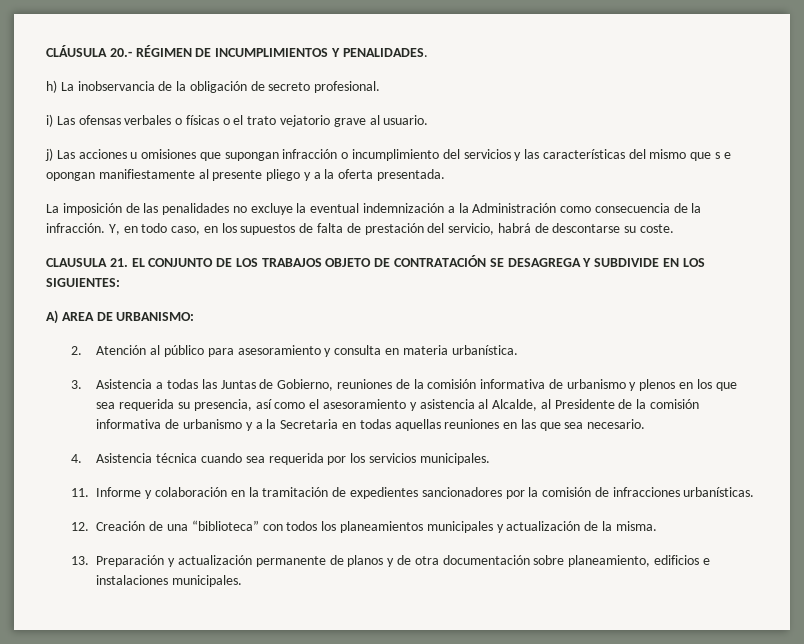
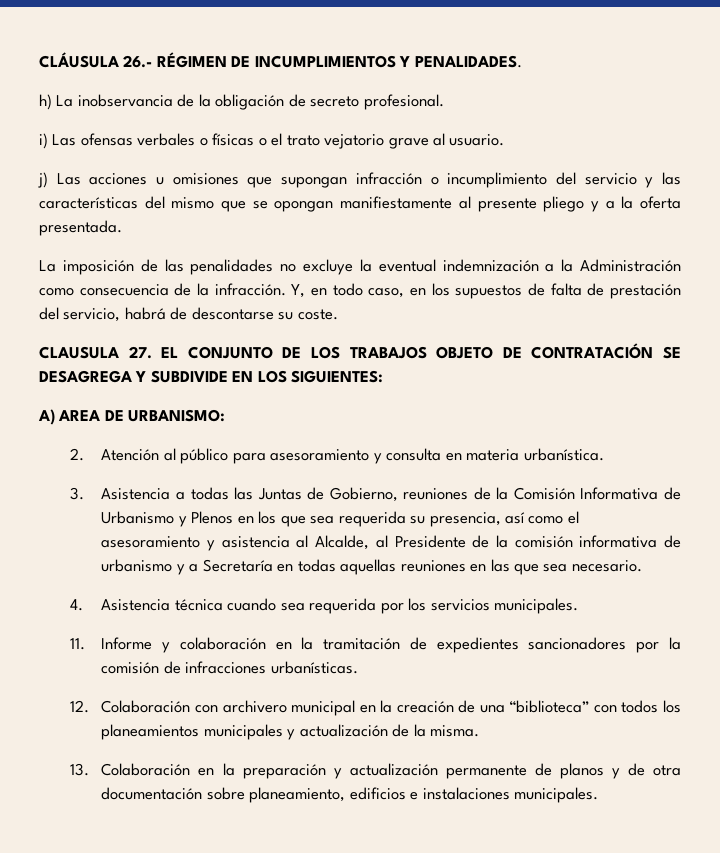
[109,48,132,57] 20.- -> [123,55,153,68] 26.-
[463,149,511,159] servicios -> [584,173,637,185] servicio
[715,152,731,159] s e -> [252,201,268,209] se
[109,258,128,267] 21. -> [128,346,152,359] 27.
[427,379,676,391] comisión informativa de urbanismo y plenos -> [513,487,681,500] [101,511,234,527] Comisión Informativa de Urbanismo y Plenos
[266,419,339,429] la Secretaria -> [202,559,273,572] Secretaría
[96,521,146,531] Creación -> [101,700,454,716] Colaboración con archivero municipal en la creación
[96,555,165,567] Preparación -> [101,763,326,779] Colaboración en la preparación

